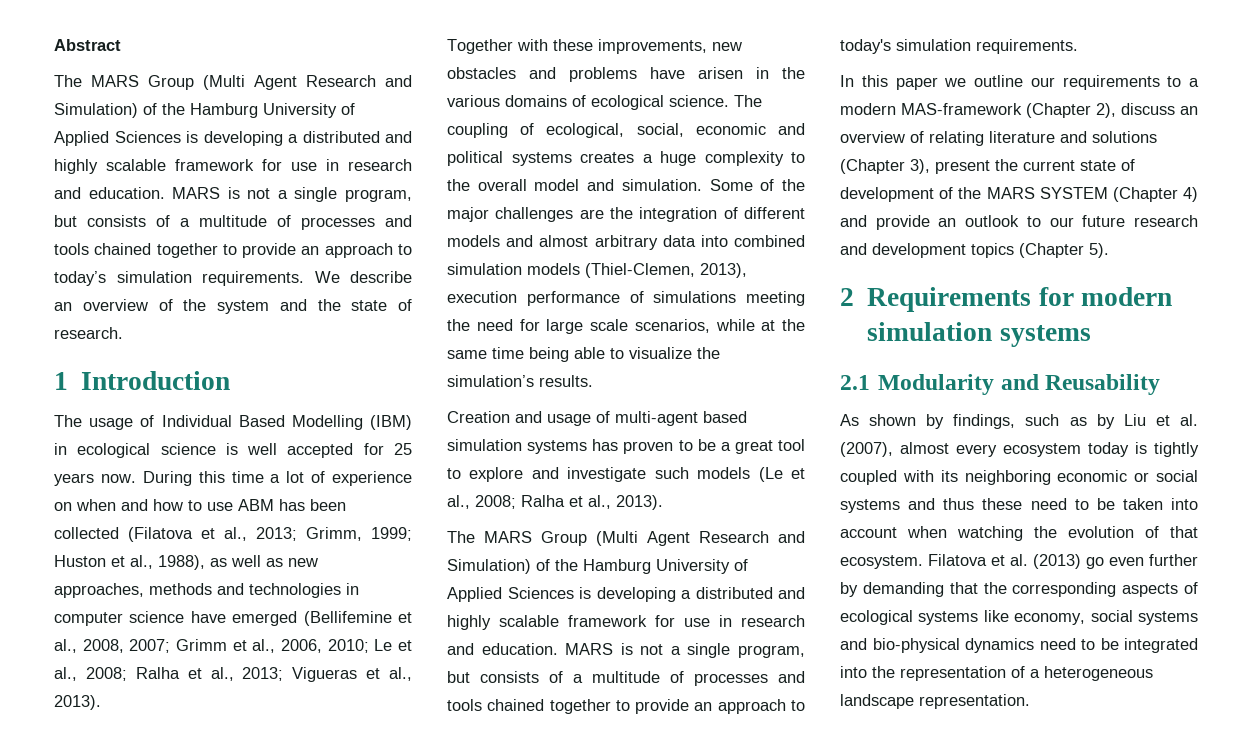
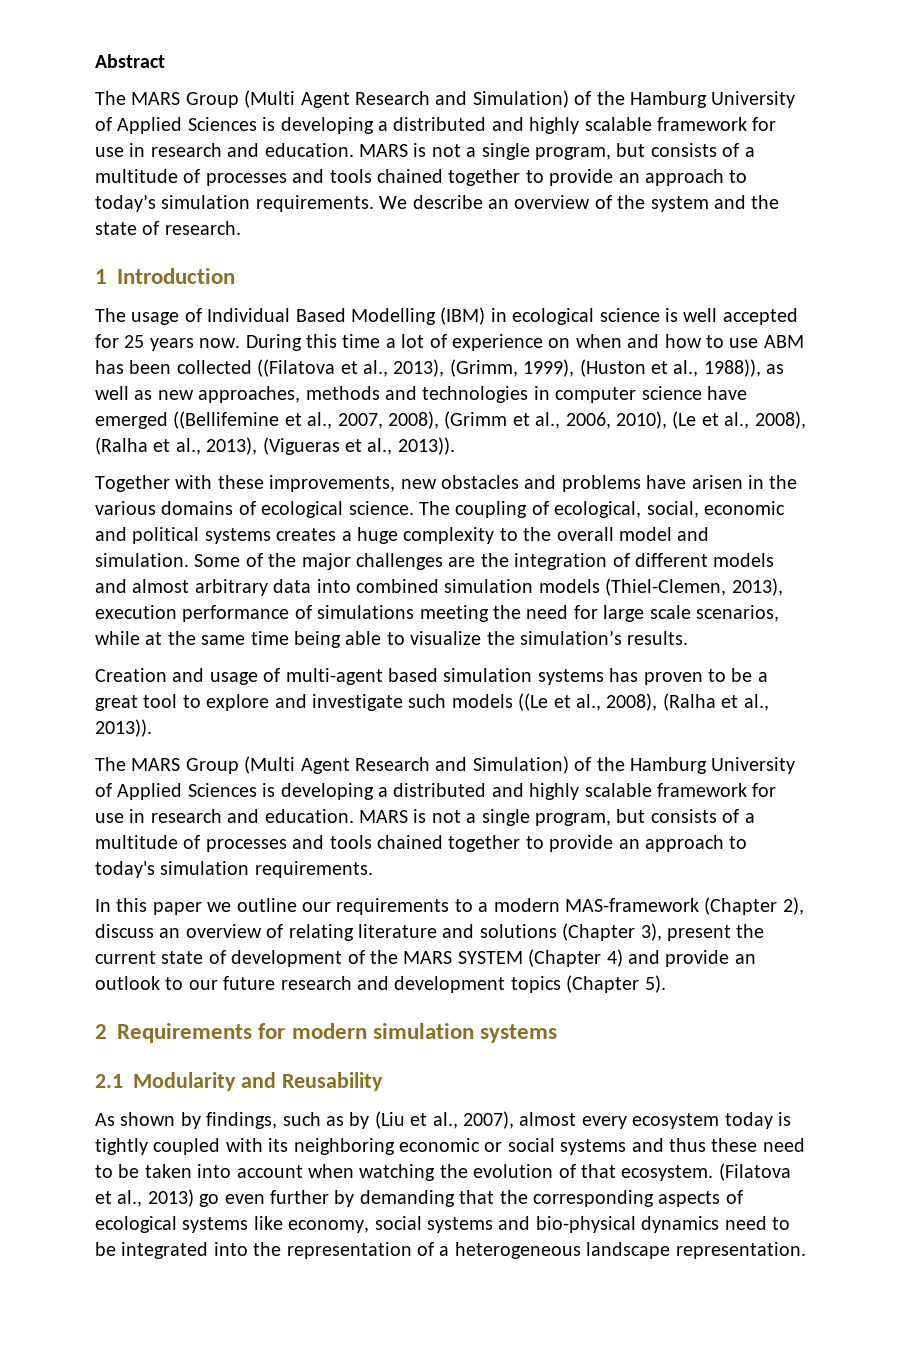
[128,527,412,542] [54,555,205,570] (Filatova et al., 2013; Grimm, 1999; Huston et al., 1988), -> [257,359,761,377] ((Filatova et al., 2013), (Grimm, 1999), (Huston et al., 1988)),
[303,611,412,626] [54,639,413,653] [54,667,412,682] [54,695,101,710] (Bellifemine et al., 2008, 2007; Grimm et al., 2006, 2010; Le et al., 2008; Ralha et al., 2013; Vigueras et al., 2013). -> [173,411,806,429] [95,437,455,455] ((Bellifemine et al., 2007, 2008), (Grimm et al., 2006, 2010), (Le et al., 2008), (Ralha et al., 2013), (Vigueras et al., 2013)).
[758,467,805,482] [447,495,663,510] (Le et al., 2008; Ralha et al., 2013). -> [518,693,769,711] [95,719,152,737] ((Le et al., 2008), (Ralha et al., 2013)).
[1123,414,1198,426] [840,442,893,457] Liu et al. (2007), -> [374,1111,514,1129] (Liu et al., 2007),
[928,554,1081,569] Filatova et al. (2013) -> [718,1163,791,1181] [95,1189,194,1207] (Filatova et al., 2013)

